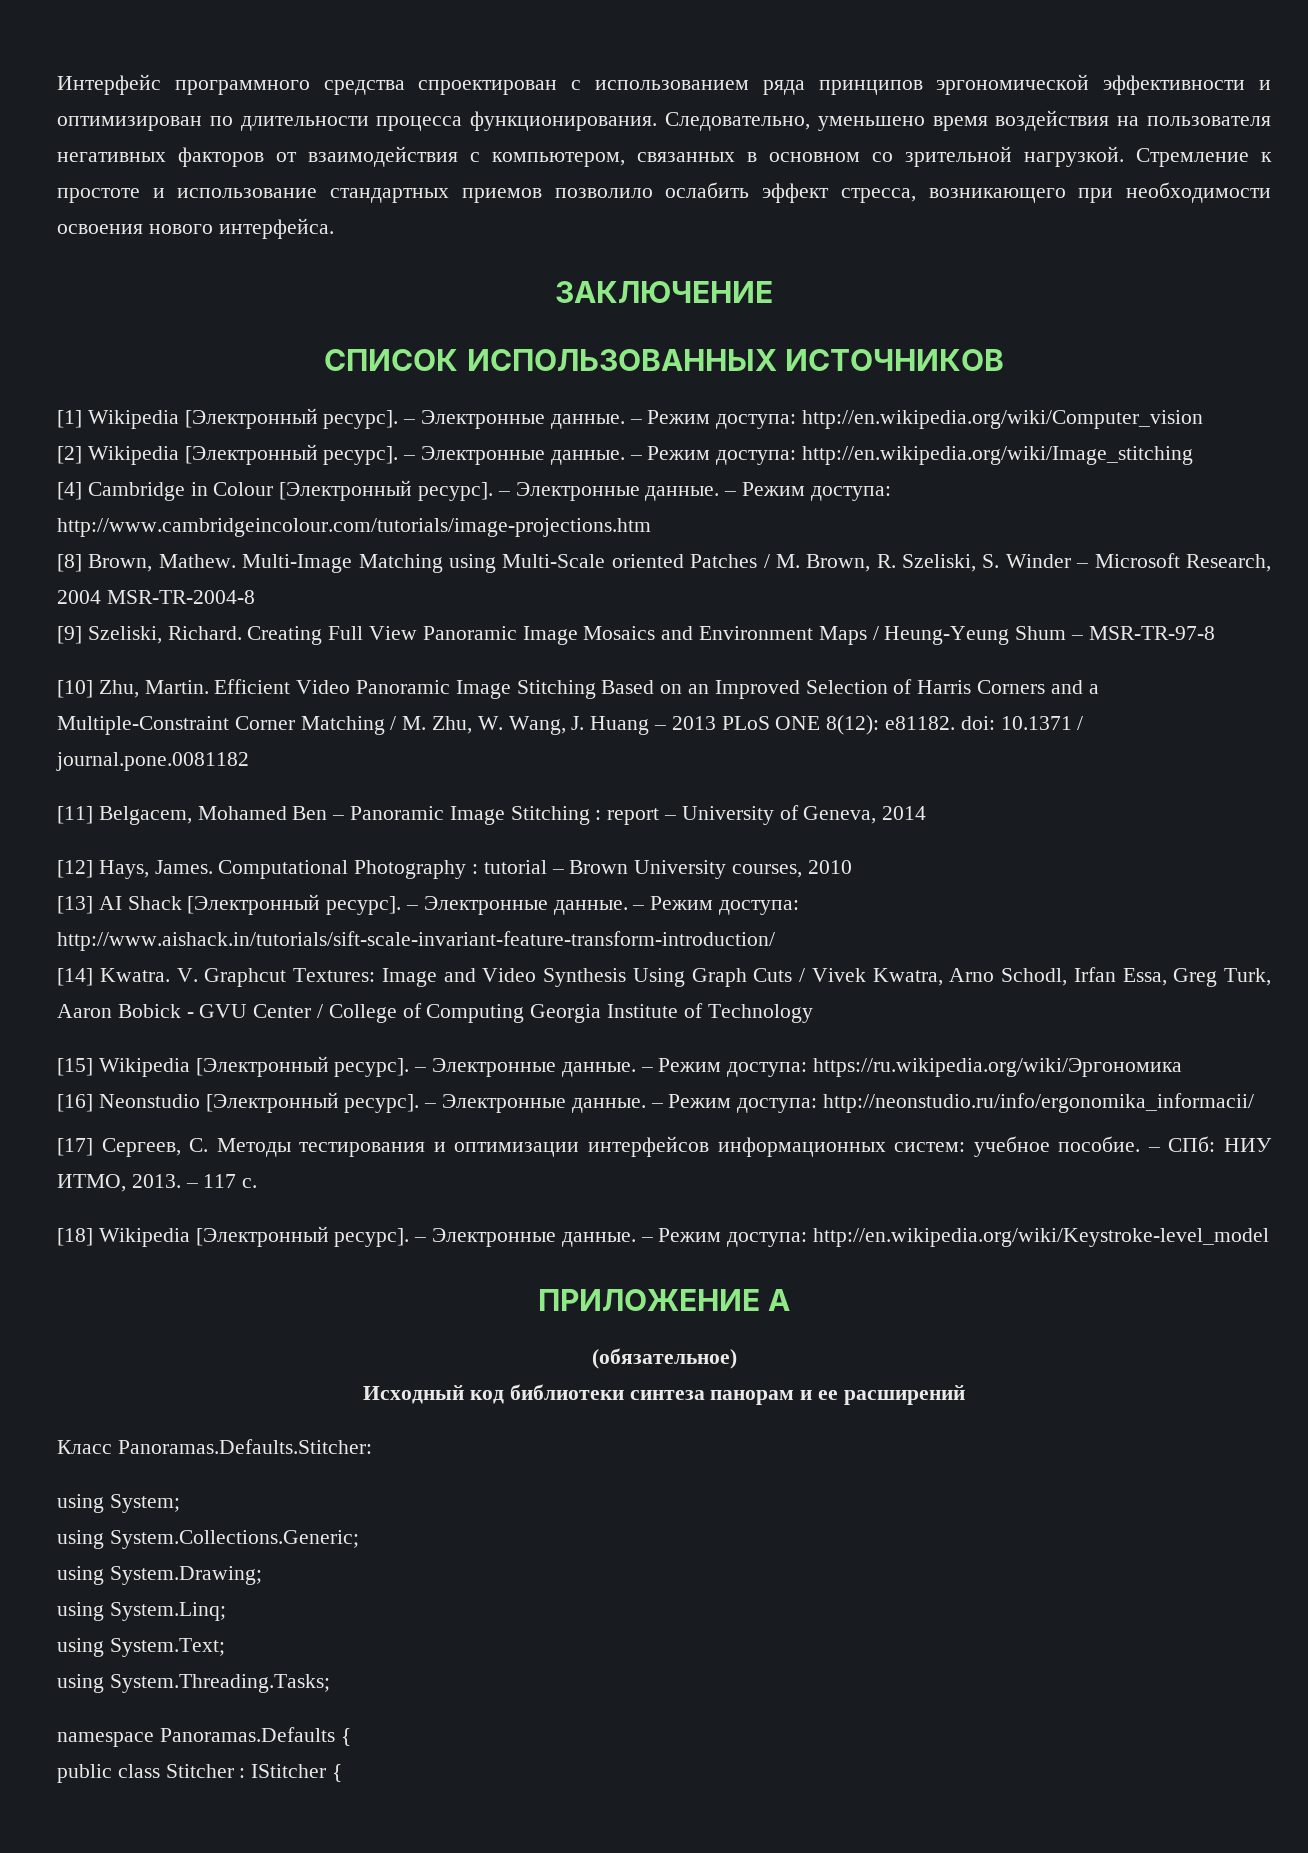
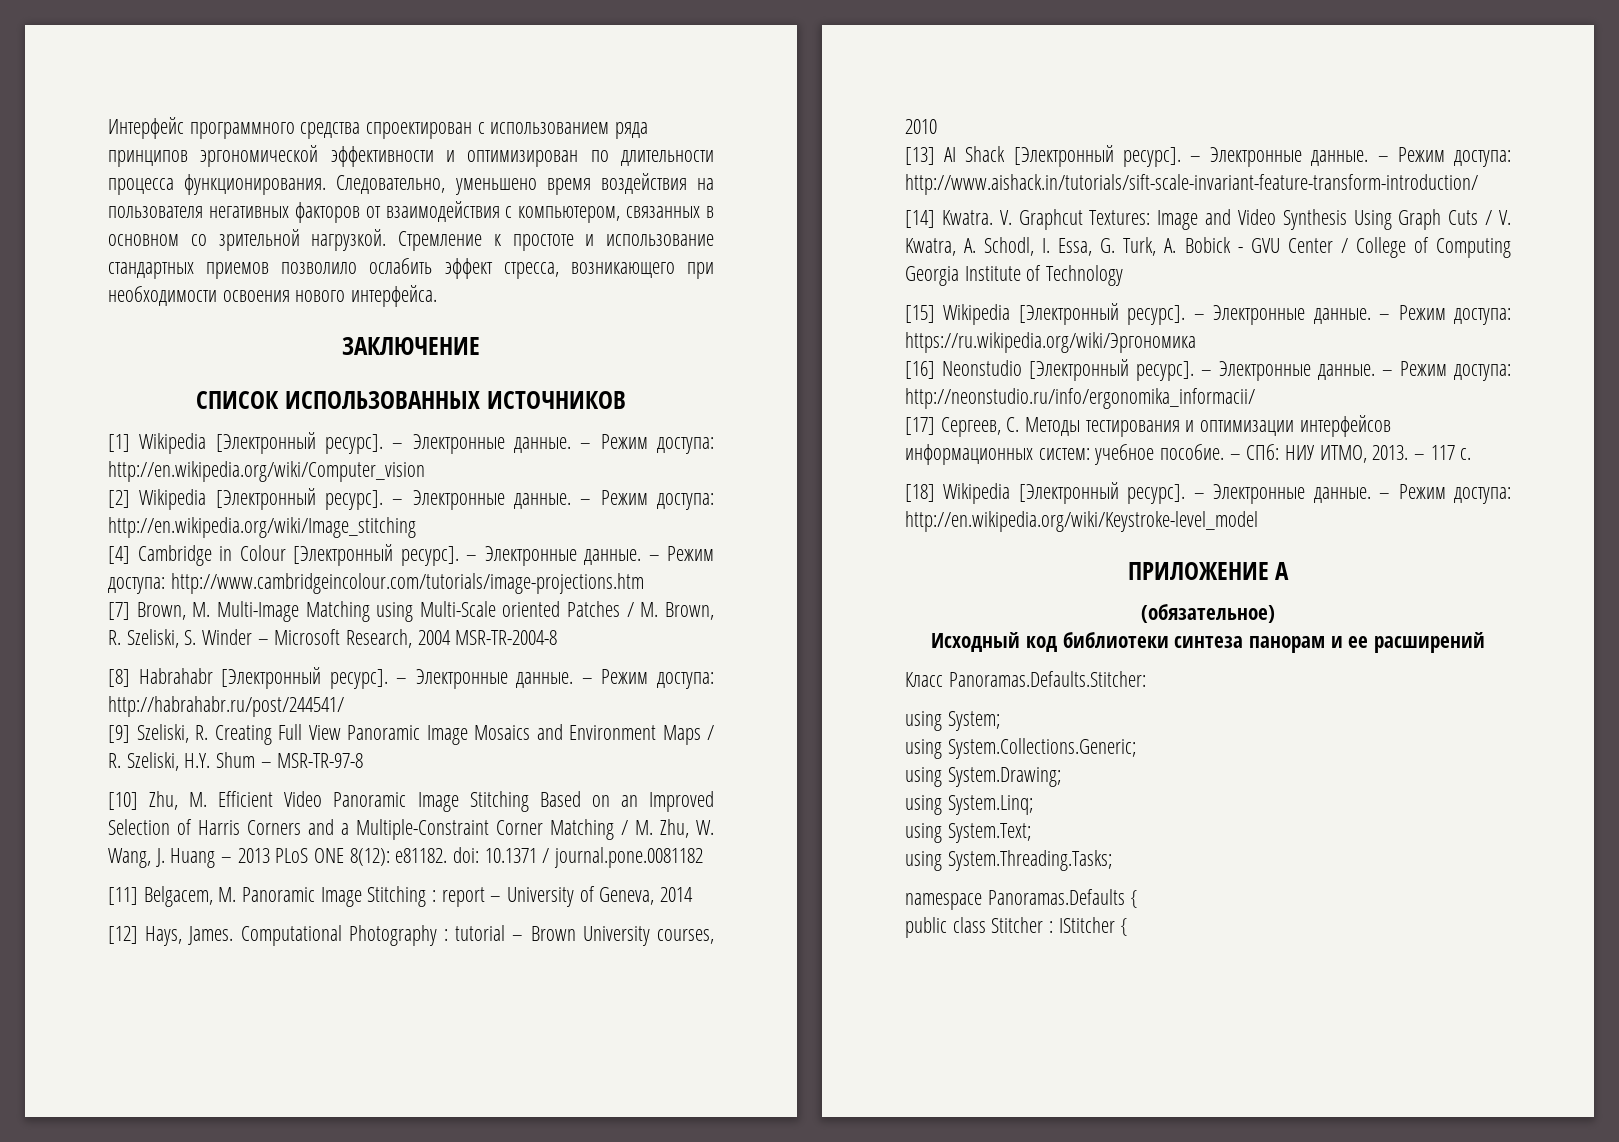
[57,554,236,572] [8] Brown, Mathew. -> [108,602,211,620] [7] Brown, M.
(255, 597) none -> [108,667,714,689] [108,696,344,717] // [8] Habrahabr [Электронный ресурс]. – Электронные данные. – Режим доступа: http://habrahabr.ru/post/244541/
[167,626,242,640] Richard. -> [195,725,208,740] R.
[884,626,1010,645] Heung-Yeung -> [108,752,211,771] R. Szeliski, H.Y.
[144,680,209,694] Martin. -> [189,792,208,807] M.
[197,806,345,820] Mohamed Ben – -> [218,887,237,902] M.
[811,967,1271,987] [57,1004,112,1018] Vivek Kwatra, Arno Schodl, Irfan Essa, Greg Turk, Aaron -> [1499,210,1512,225] [905,237,1177,256] V. Kwatra, A. Schodl, I. Essa, G. Turk, A.

